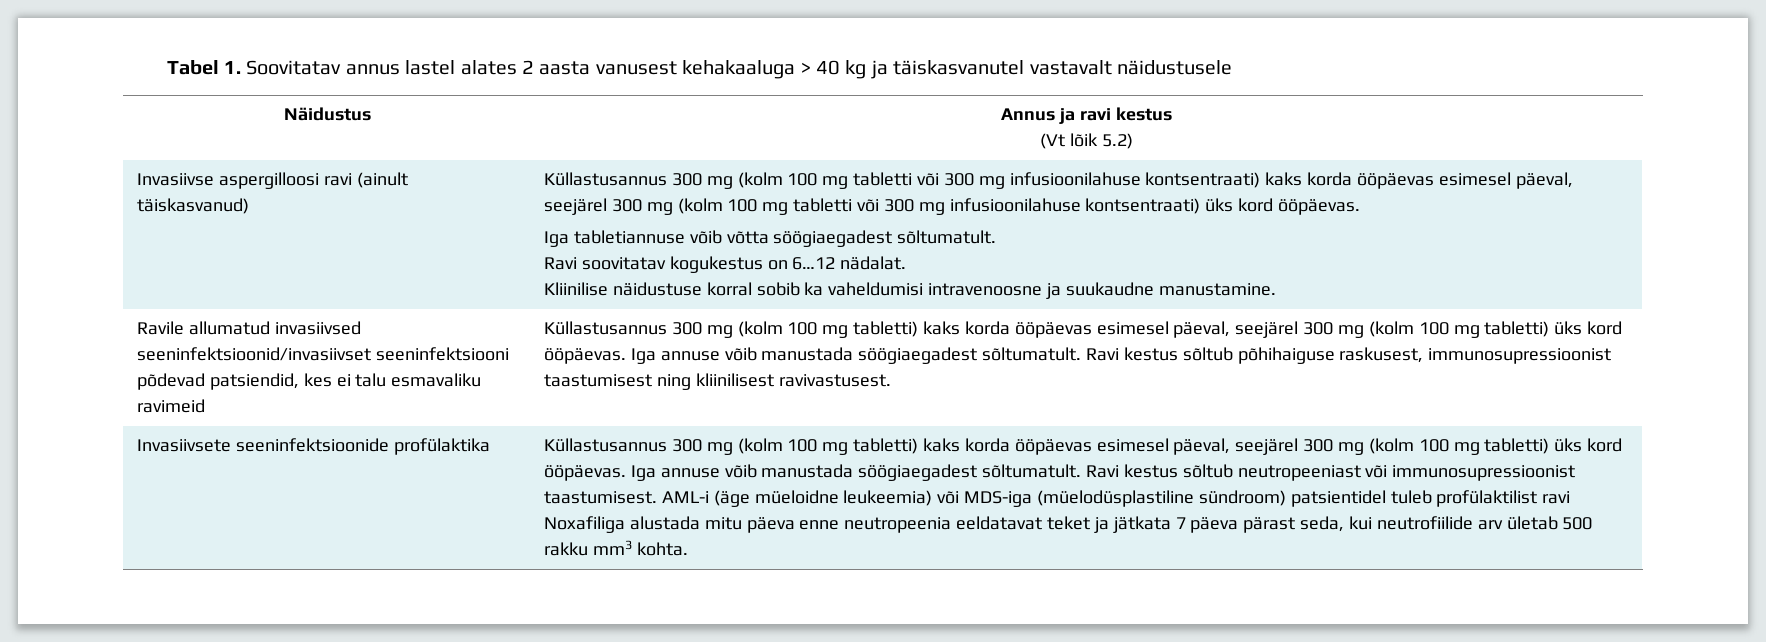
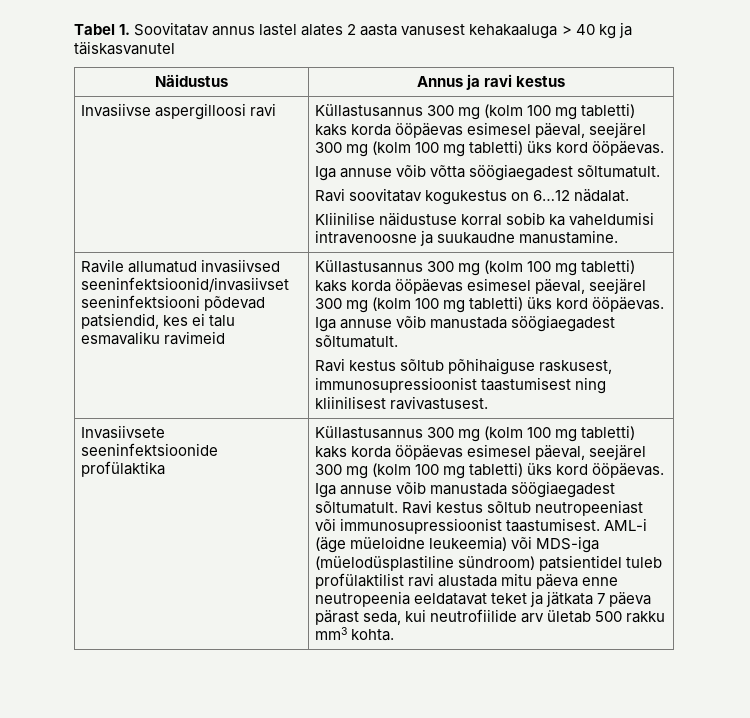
[1029,60,1232,75] vastavalt näidustusele -> (175, 48) none
[1040,133,1133,149] // (Vt lõik 5.2) -> (566, 81) none
[356,172,408,188] [136,198,249,214] [543,172,1261,189] (ainult täiskasvanud) | Küllastusannus 300 mg (kolm 100 mg tabletti või 300 mg infusioonilahuse kontsentraati) -> [315,103,636,120] | Küllastusannus 300 mg (kolm 100 mg tabletti)
[793,198,1201,215] tabletti või 300 mg infusioonilahuse kontsentraati) -> [469,140,524,155] tabletti)
[573,230,685,244] tabletiannuse -> [340,168,393,178] annuse
(1082, 354) none -> (399, 341) //
[543,516,625,533] Noxafiliga -> (435, 580) none

